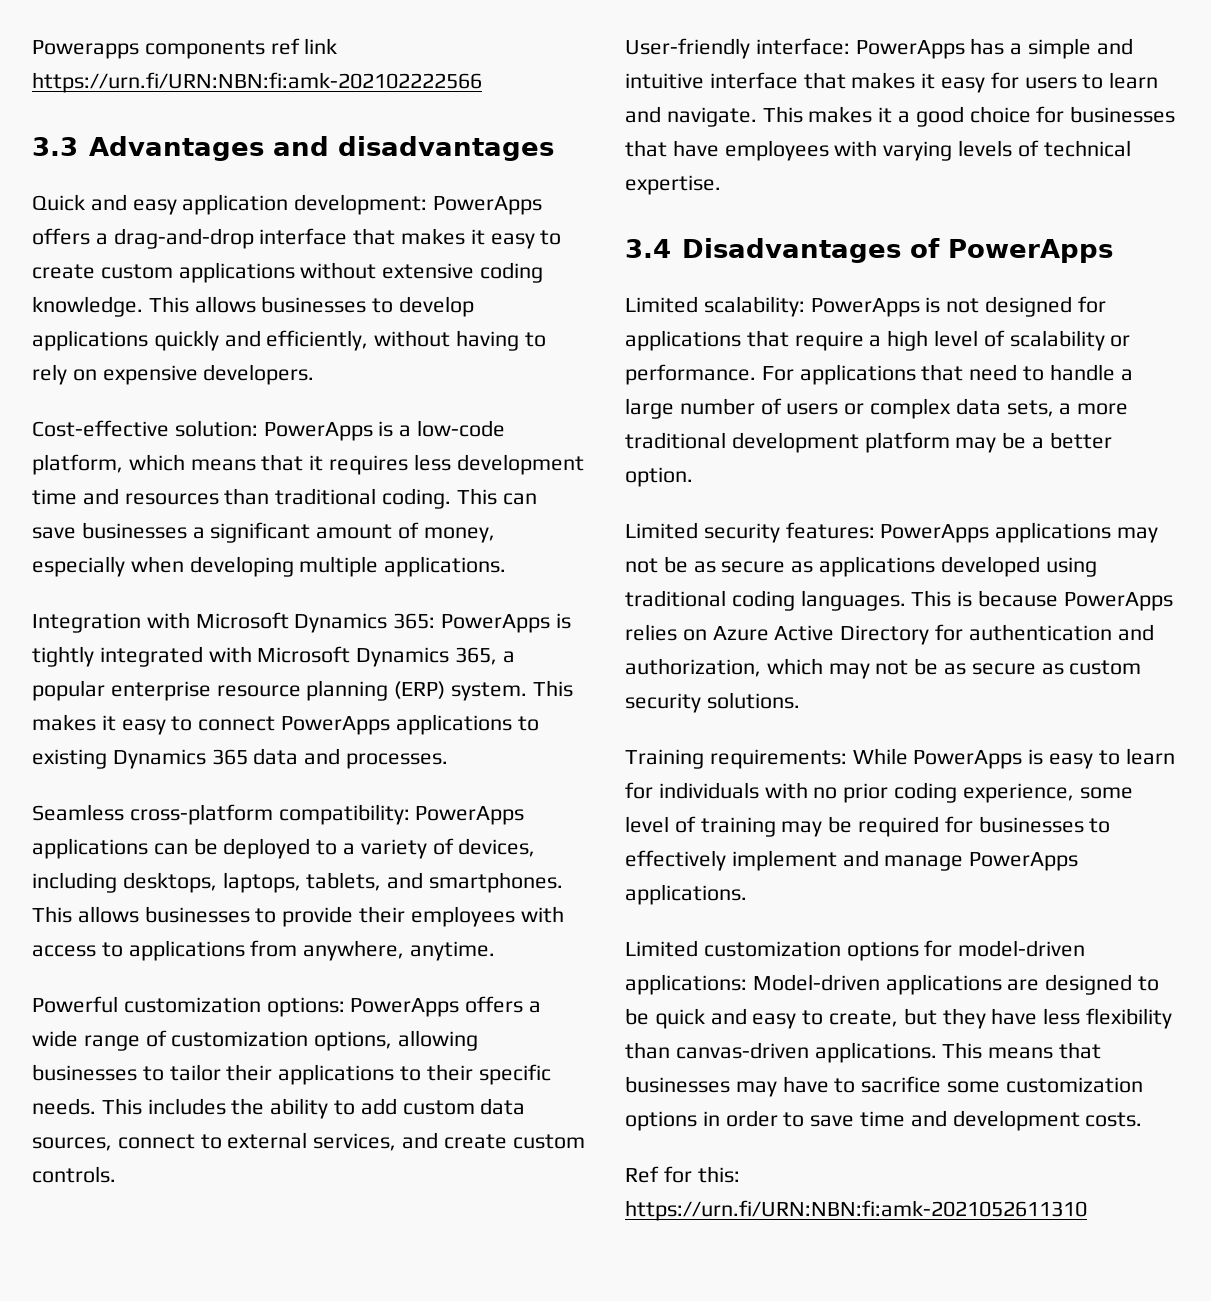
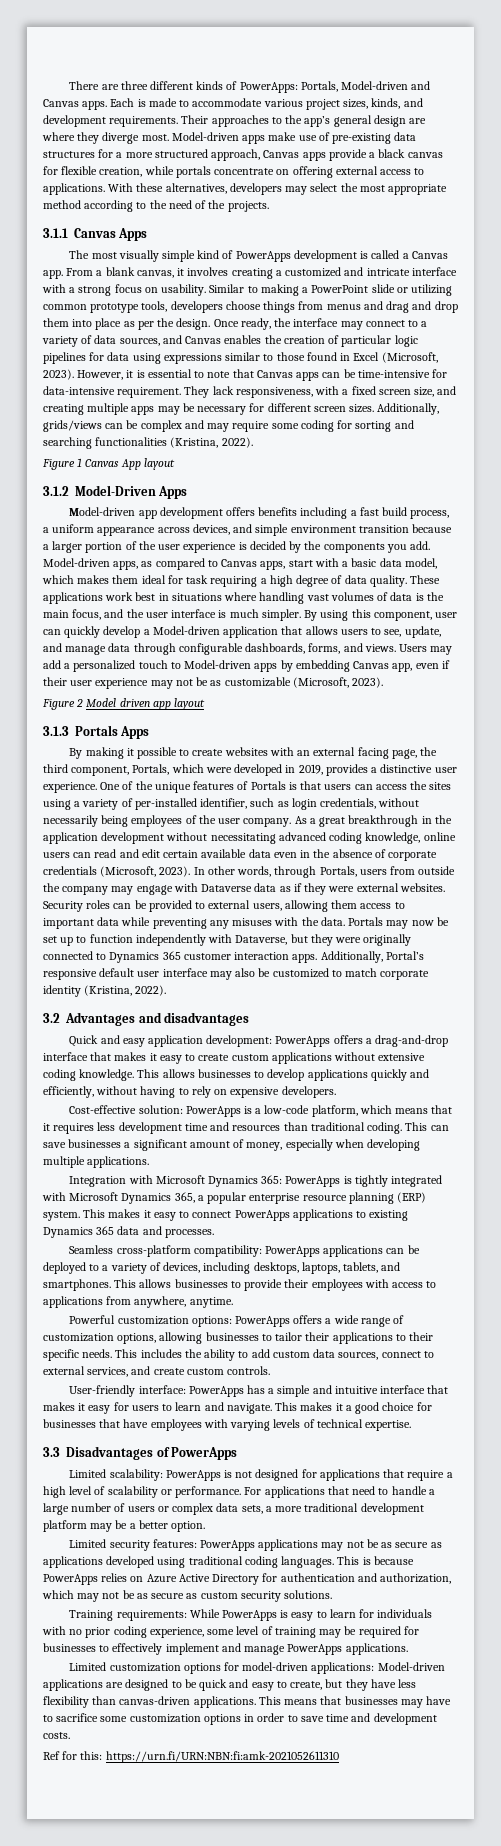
[32,38,338,59] [32,72,482,93] [32,137,78,156] Powerapps components ref link https://urn.fi/URN:NBN:fi:amk-202102222566 // 3.3 -> [69,81,431,93] [43,98,423,110] [43,115,427,127] [42,132,417,144] [43,149,443,161] [43,166,425,178] [43,183,448,195] [43,200,269,212] [43,228,148,241] [69,250,448,262] [43,267,457,279] [42,284,453,296] [43,301,458,313] [43,318,428,330] [42,335,418,347] [43,352,438,364] [43,369,448,381] [43,386,457,398] [43,403,440,415] [43,420,414,432] [43,437,253,449] [42,458,175,470] [43,485,188,499] [69,507,450,519] [43,524,453,536] [43,541,431,553] [43,558,437,570] [42,575,441,587] [43,592,444,604] [43,609,458,621] [43,626,441,638] [43,643,453,655] [43,660,450,672] [43,677,384,689] [42,698,206,710] [43,725,150,739] [69,747,438,759] [43,764,457,776] [43,781,452,793] [43,798,420,810] [43,815,452,827] [43,832,456,844] [43,849,438,861] [43,866,456,878] [43,883,445,895] [43,900,405,912] [43,917,449,929] [43,934,412,946] [43,951,424,963] [43,968,430,980] [43,985,167,997] [43,1013,60,1023] There are three different kinds of PowerApps: Portals, Model-driven and Canvas apps. Each is made to accommodate various project sizes, kinds, and development requirements. Their approaches to the app’s general design are where they diverge most. Model-driven apps make use of pre-existing data structures for a more structured approach, Canvas apps provide a black canvas for flexible creation, while portals concentrate on offering external access to applications. With these alternatives, developers may select the most appropriate method according to the need of the projects. // 3.1.1 Canvas Apps // The most visually simple kind of PowerApps development is called a Canvas app. From a blank canvas, it involves creating a customized and intricate interface with a strong focus on usability. Similar to making a PowerPoint slide or utilizing common prototype tools, developers choose things from menus and drag and drop them into place as per the design. Once ready, the interface may connect to a variety of data sources, and Canvas enables the creation of particular logic pipelines for data using expressions similar to those found in Excel (Microsoft, 2023). However, it is essential to note that Canvas apps can be time-intensive for data-intensive requirement. They lack responsiveness, with a fixed screen size, and creating multiple apps may be necessary for different screen sizes. Additionally, grids/views can be complex and may require some coding for sorting and searching functionalities (Kristina, 2022). // Figure 1 Canvas App layout // 3.1.2 Model-Driven Apps // Model-driven app development offers benefits including a fast build process, a uniform appearance across devices, and simple environment transition because a larger portion of the user experience is decided by the components you add. Model-driven apps, as compared to Canvas apps, start with a basic data model, which makes them ideal for task requiring a high degree of data quality. These applications work best in situations where handling vast volumes of data is the main focus, and the user interface is much simpler. By using this component, user can quickly develop a Model-driven application that allows users to see, update, and manage data through configurable dashboards, forms, and views. Users may add a personalized touch to Model-driven apps by embedding Canvas app, even if their user experience may not be as customizable (Microsoft, 2023). // Figure 2 Model driven app layout // 3.1.3 Portals Apps // By making it possible to create websites with an external facing page, the third component, Portals, which were developed in 2019, provides a distinctive user experience. One of the unique features of Portals is that users can access the sites using a variety of per-installed identifier, such as login credentials, without necessarily being employees of the user company. As a great breakthrough in the application development without necessitating advanced coding knowledge, online users can read and edit certain available data even in the absence of corporate credentials (Microsoft, 2023). In other words, through Portals, users from outside the company may engage with Dataverse data as if they were external websites. Security roles can be provided to external users, allowing them access to important data while preventing any misuses with the data. Portals may now be set up to function independently with Dataverse, but they were originally connected to Dynamics 365 customer interaction apps. Additionally, Portal’s responsive default user interface may also be customized to match corporate identity (Kristina, 2022). // 3.2
[625,239,671,258] 3.4 -> [43,1447,60,1457] 3.3

